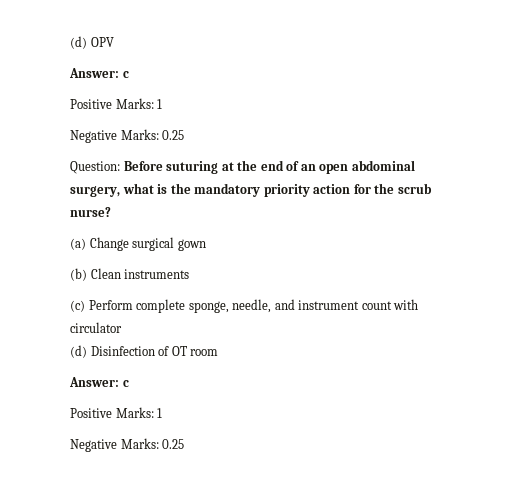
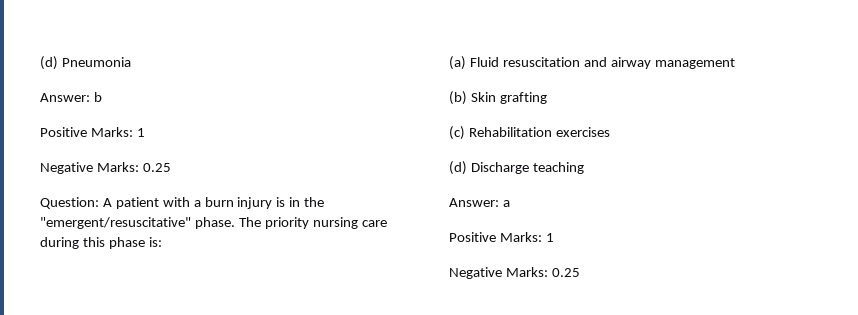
[70,36,114,49] [69,68,129,78] (d) OPV // Answer: c -> [40,56,131,70] [40,92,102,102] (d) Pneumonia // Answer: b
[123,160,415,174] [70,183,432,197] [70,207,111,217] [70,237,206,251] Before suturing at the end of an open abdominal surgery, what is the mandatory priority action for the scrub nurse? // (a) Change surgical gown -> [102,197,325,209] [40,217,387,229] [40,237,162,249] [449,56,735,70] A patient with a burn injury is in the "emergent/resuscitative" phase. The priority nursing care during this phase is: // (a) Fluid resuscitation and airway management
[90,268,190,279] Clean instruments -> [470,92,547,104] Skin grafting
[88,299,419,313] [70,322,122,333] [70,345,219,358] [69,377,129,387] Perform complete sponge, needle, and instrument count with circulator // (d) Disinfection of OT room // Answer: c -> [468,127,610,137] [449,161,584,175] [449,198,510,207] Rehabilitation exercises // (d) Discharge teaching // Answer: a

